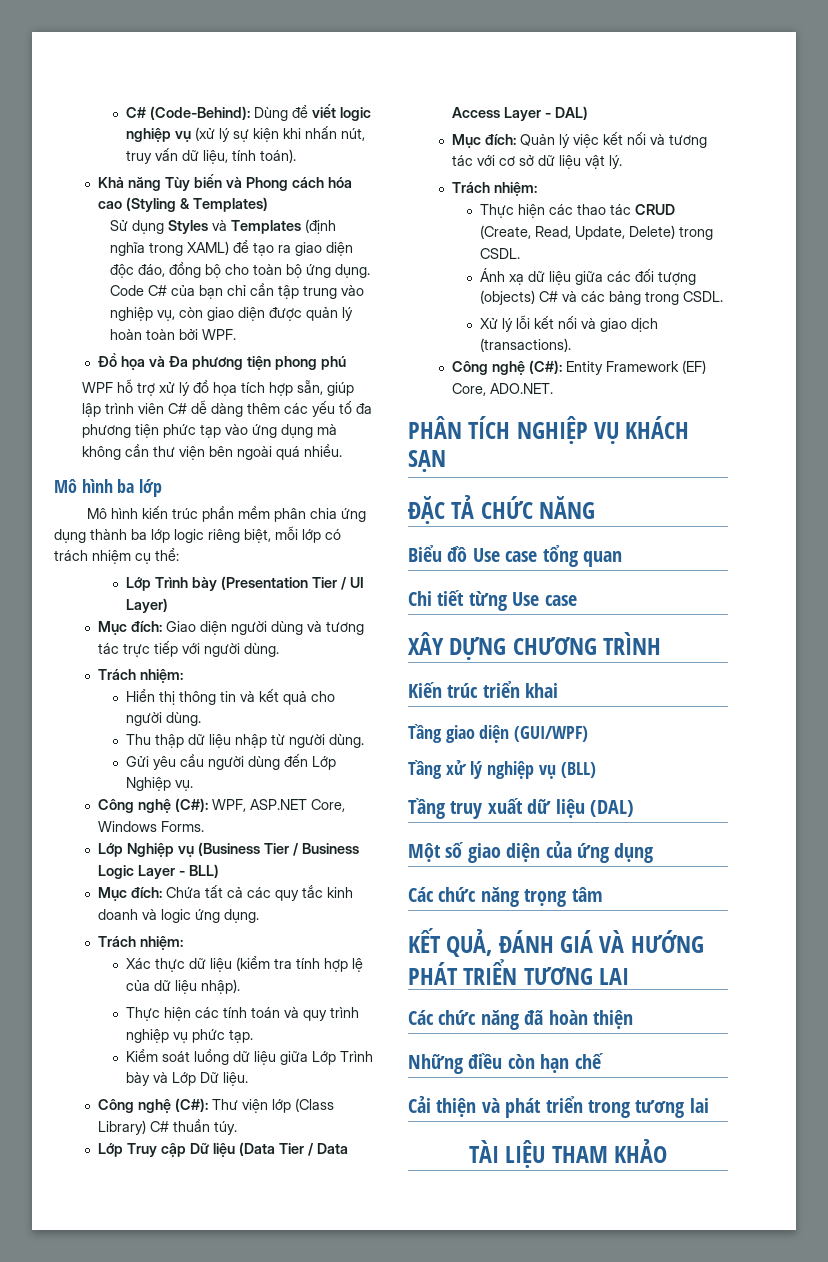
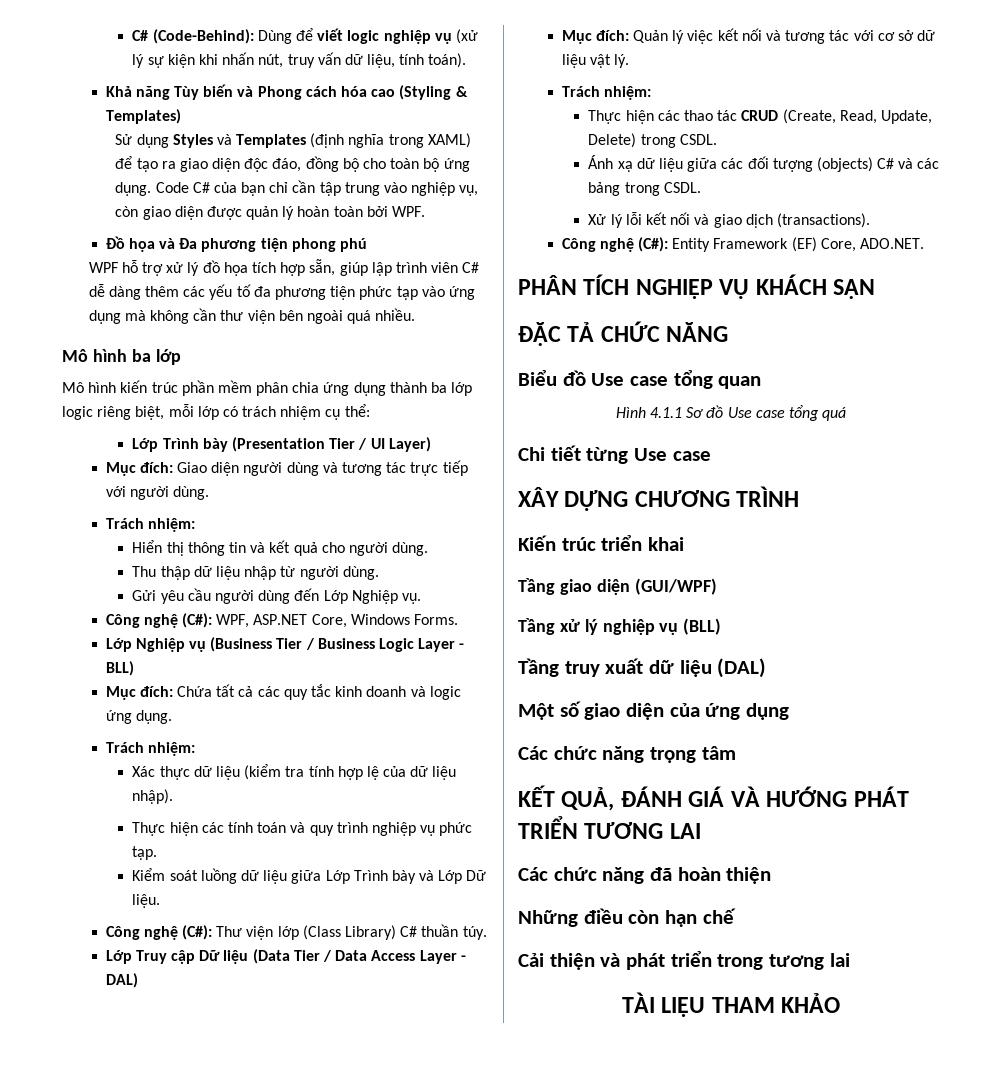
(622, 559) none -> [615,405,847,421] // Hình 4.1.1 Sơ đồ Use case tổng quá

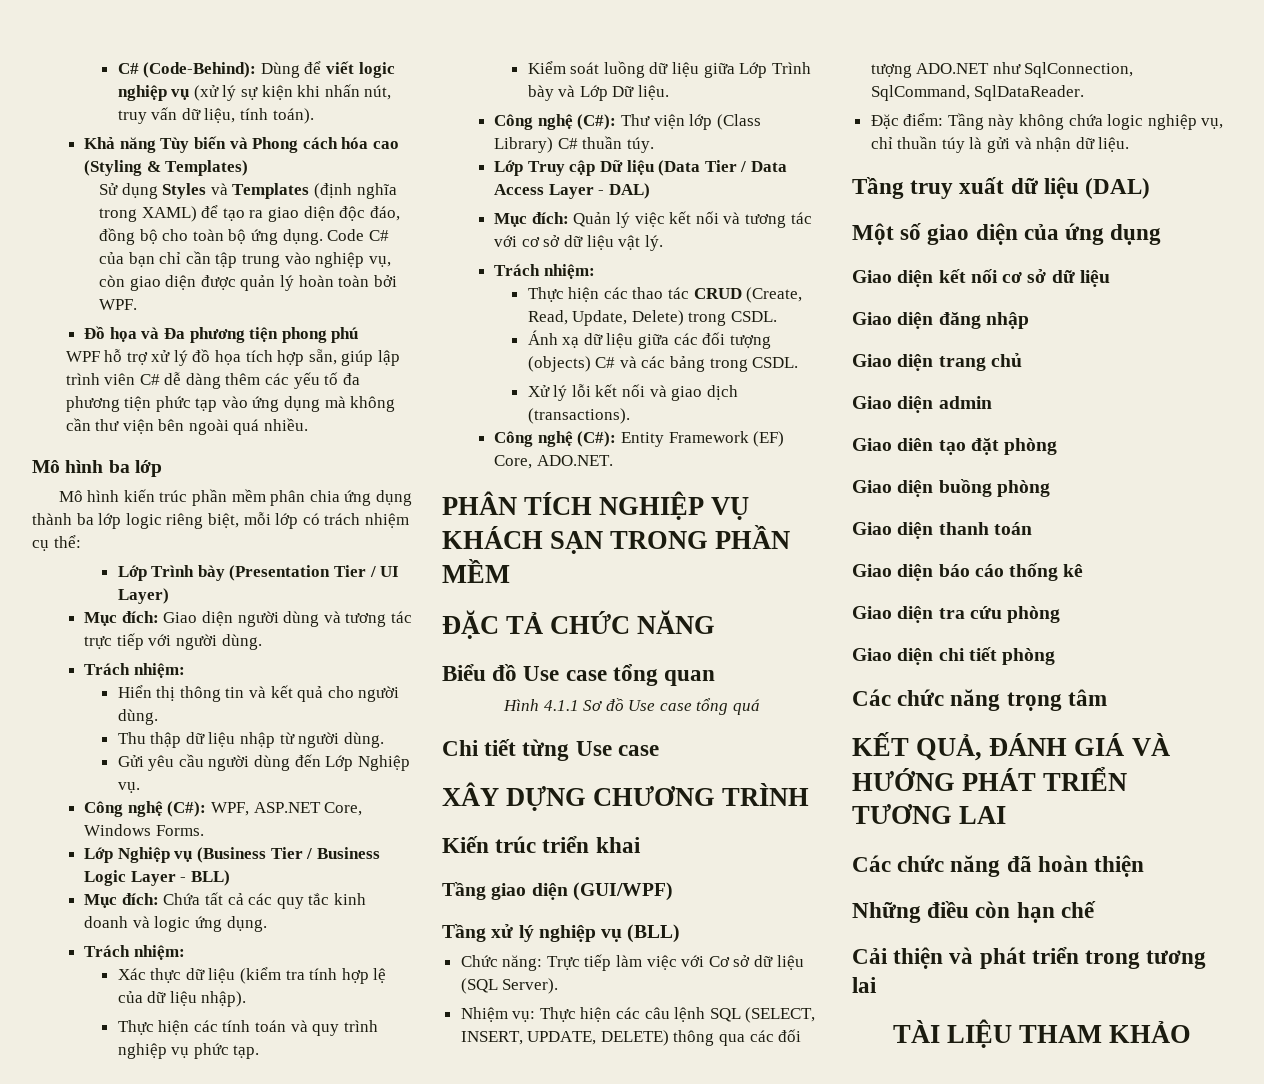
(876, 289) none -> [610,525,791,549] [442,559,510,583] TRONG PHẦN MỀM
(722, 626) none -> [460,954,804,971] [460,978,559,994] [460,1007,816,1023] [460,1029,802,1046] [870,62,1134,78] [870,85,1085,101] [870,113,1224,130] [870,136,1130,153] // Chức năng: Trực tiếp làm việc với Cơ sở dữ liệu (SQL Server). // Nhiệm vụ: Thực hiện các câu lệnh SQL (SELECT, INSERT, UPDATE, DELETE) thông qua các đối tượng ADO.NET như SqlConnection, SqlCommand, SqlDataReader. // Đặc điểm: Tầng này không chứa logic nghiệp vụ, chỉ thuần túy là gửi và nhận dữ liệu.
(790, 711) none -> [852,269,1110,287] [852,312,1029,329] [852,353,1022,371] [852,396,992,413] [852,438,1058,455] [852,479,1050,497] [852,522,1032,539] [852,563,1084,581] [852,606,1061,623] [852,647,1056,665] // Giao diện kết nối cơ sở dữ liệu // Giao diện đăng nhập // Giao diện trang chủ // Giao diện admin // Giao diên tạo đặt phòng // Giao diện buồng phòng // Giao diện thanh toán // Giao diện báo cáo thống kê // Giao diện tra cứu phòng // Giao diện chi tiết phòng

